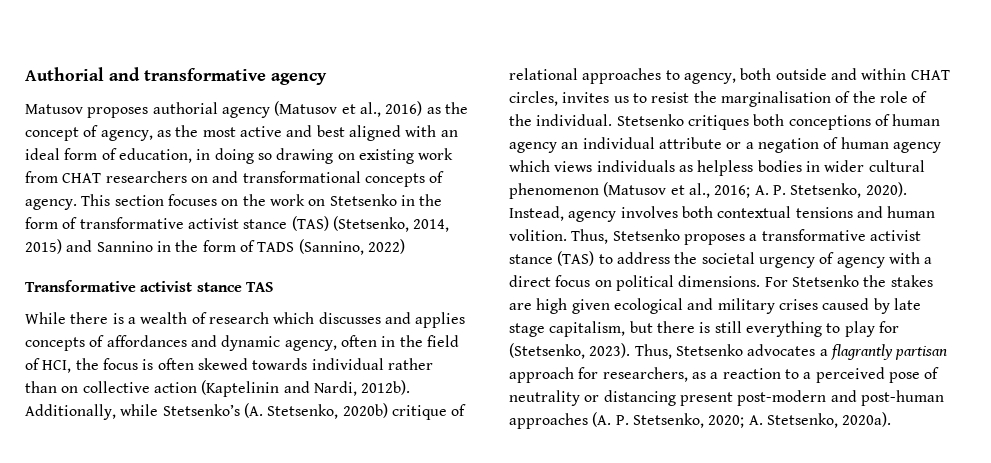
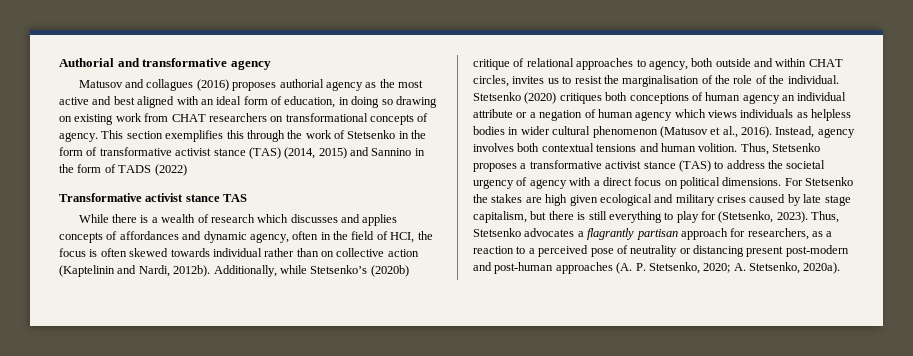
[87,101,468,118] [25,125,153,141] proposes authorial agency (Matusov et al., 2016) as the concept of agency, -> [125,79,363,91] and collagues (2016) proposes authorial agency
[212,171,239,183] and -> (284, 119) none
[167,194,239,206] focuses on -> [165,130,285,142] exemplifies this through
[308,199,326,206] on -> [334,130,345,139] of
[332,216,450,232] (Stetsenko, 2014, -> [284,147,316,159] (2014,
[298,239,405,255] (Sannino, 2022) -> [154,164,187,176] (2022)
[243,403,388,419] (A. Stetsenko, 2020b) -> [370,265,409,277] (2020b)
(684, 120) none -> [524,92,557,104] (2020)
[714,182,907,198] 2016; A. P. Stetsenko, 2020). -> [741,126,772,138] 2016).

